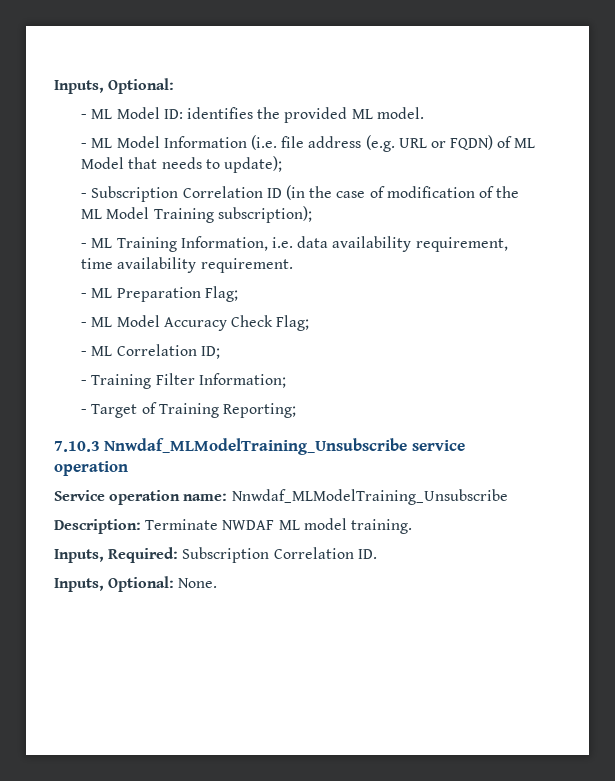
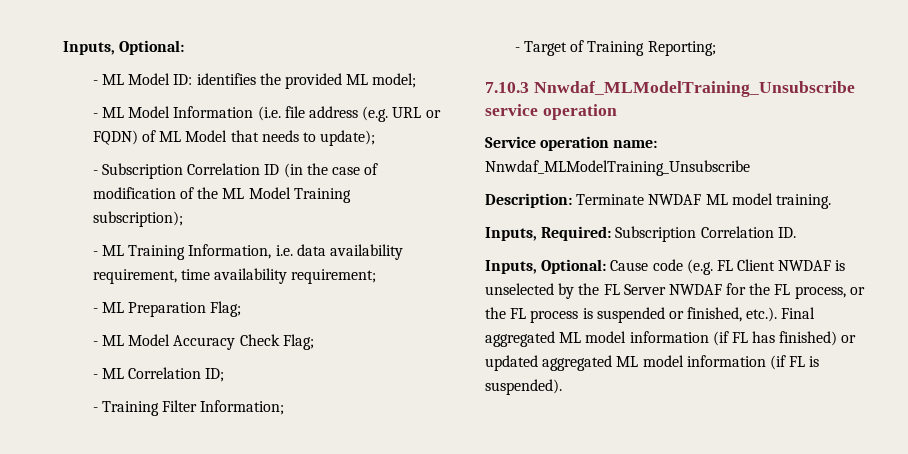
[376,107,424,119] model. -> [372,73,417,88] model;
[200,258,293,273] requirement. -> [291,269,377,284] requirement;
[178,578,218,588] None. -> [610,259,846,275] [485,283,865,299] [485,307,816,323] [485,331,857,347] [485,355,820,371] [485,379,562,395] Cause code (e.g. FL Client NWDAF is unselected by the FL Server NWDAF for the FL process, or the FL process is suspended or finished, etc.). Final aggregated ML model information (if FL has finished) or updated aggregated ML model information (if FL is suspended).

